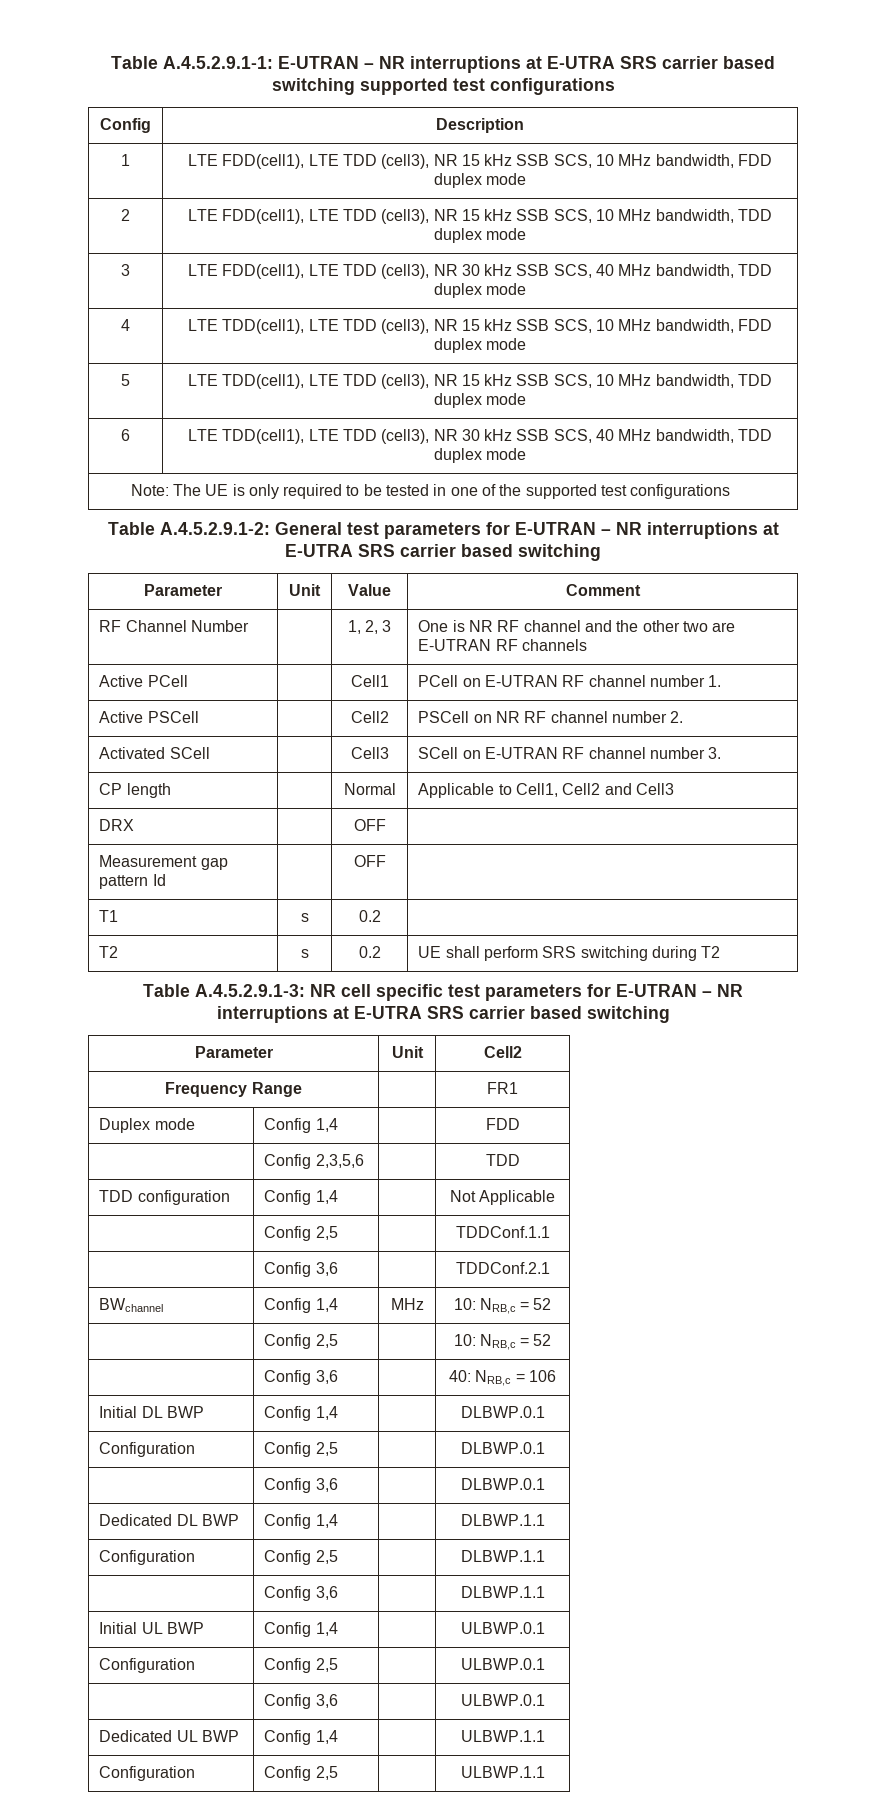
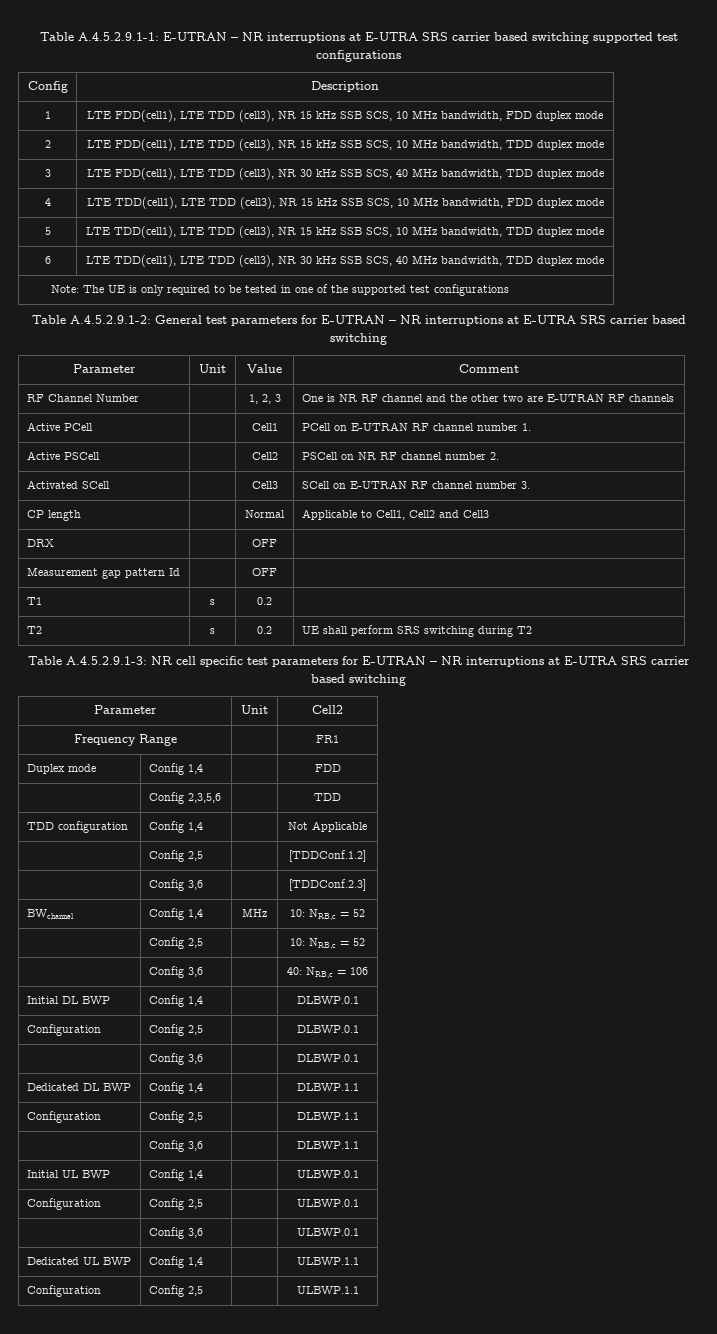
[455,1226,550,1238] [264,1262,338,1277] [455,1262,550,1274] TDDConf.1.1 // | Config 3,6 | | TDDConf.2.1 -> [289,850,366,862] [148,879,203,891] [289,879,366,891] [TDDConf.1.2] // | Config 3,6 | | [TDDConf.2.3]

